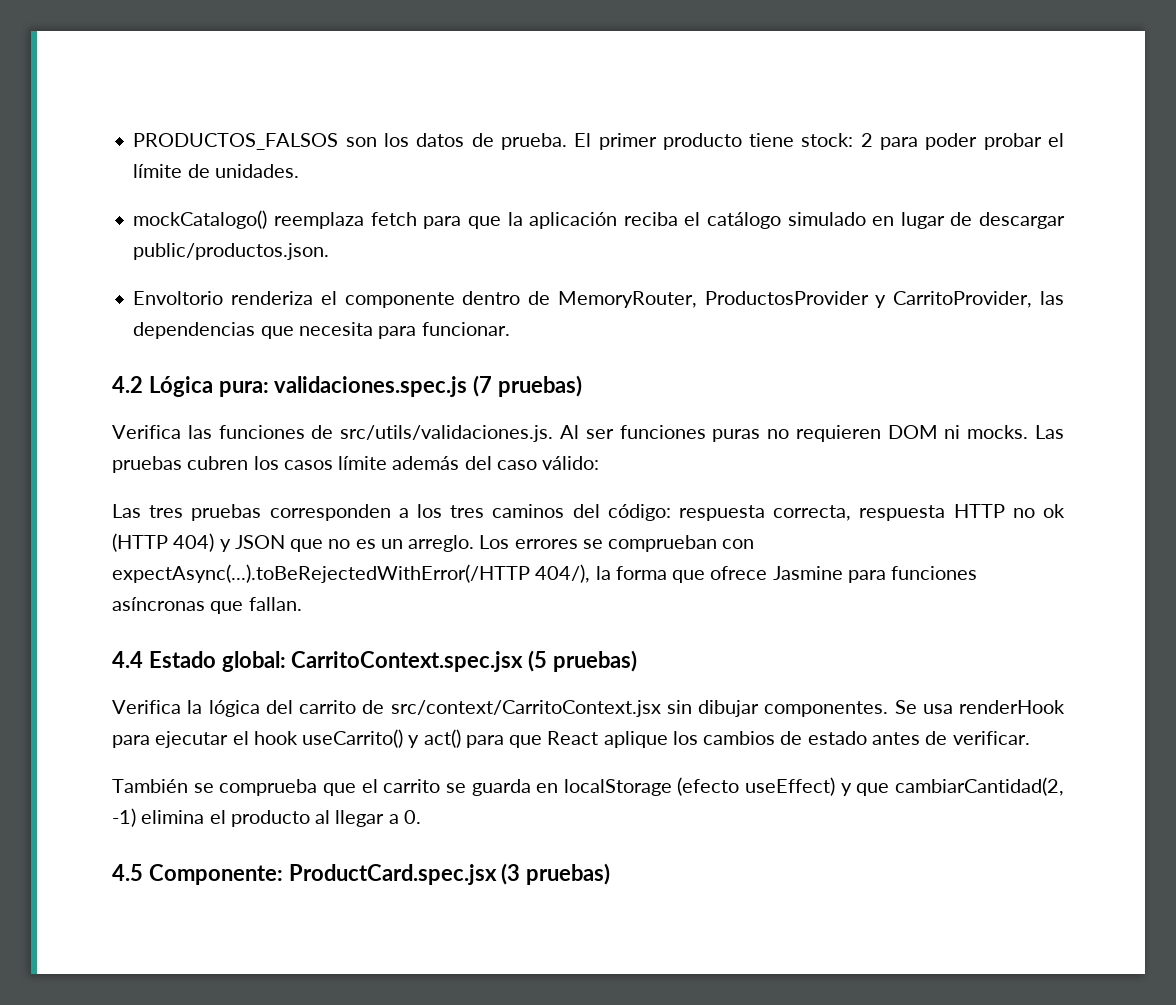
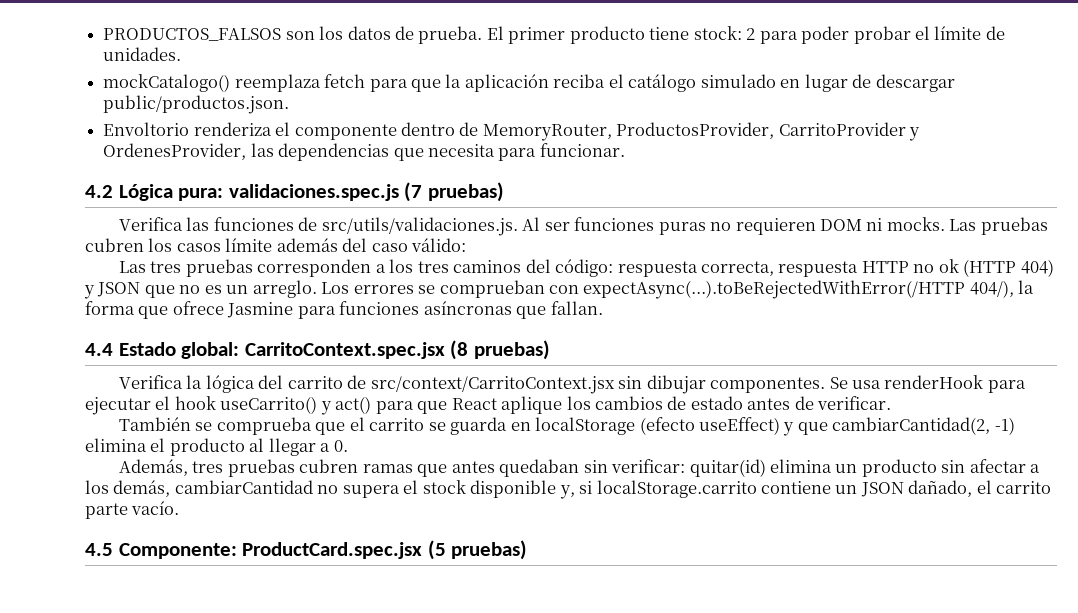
[704,291,1033,308] ProductosProvider y CarritoProvider, -> [616,122,921,141] [103,143,247,160] ProductosProvider, CarritoProvider y OrdenesProvider,
[528,650,548,672] (5 -> [450,340,469,360] (8
(421, 817) none -> [118,459,1041,477] [85,480,1052,499] [85,501,180,519] // Además, tres pruebas cubren ramas que antes quedaban sin verificar: quitar(id) elimina un producto sin afectar a los demás, cambiarCantidad no supera el stock disponible y, si localStorage.carrito contiene un JSON dañado, el carrito parte vacío.
[501,863,521,885] (3 -> [427,540,446,560] (5

